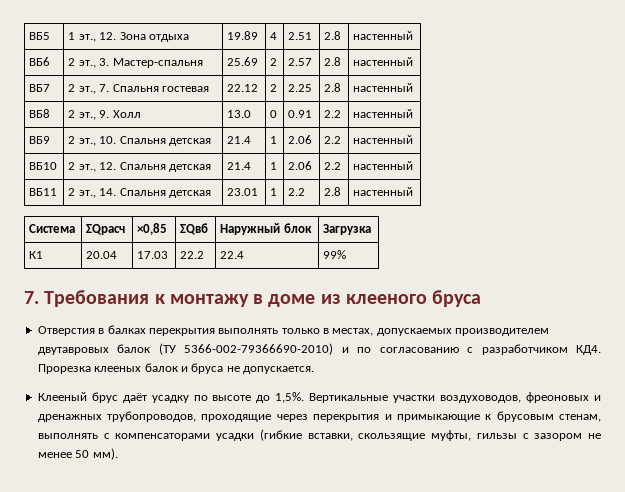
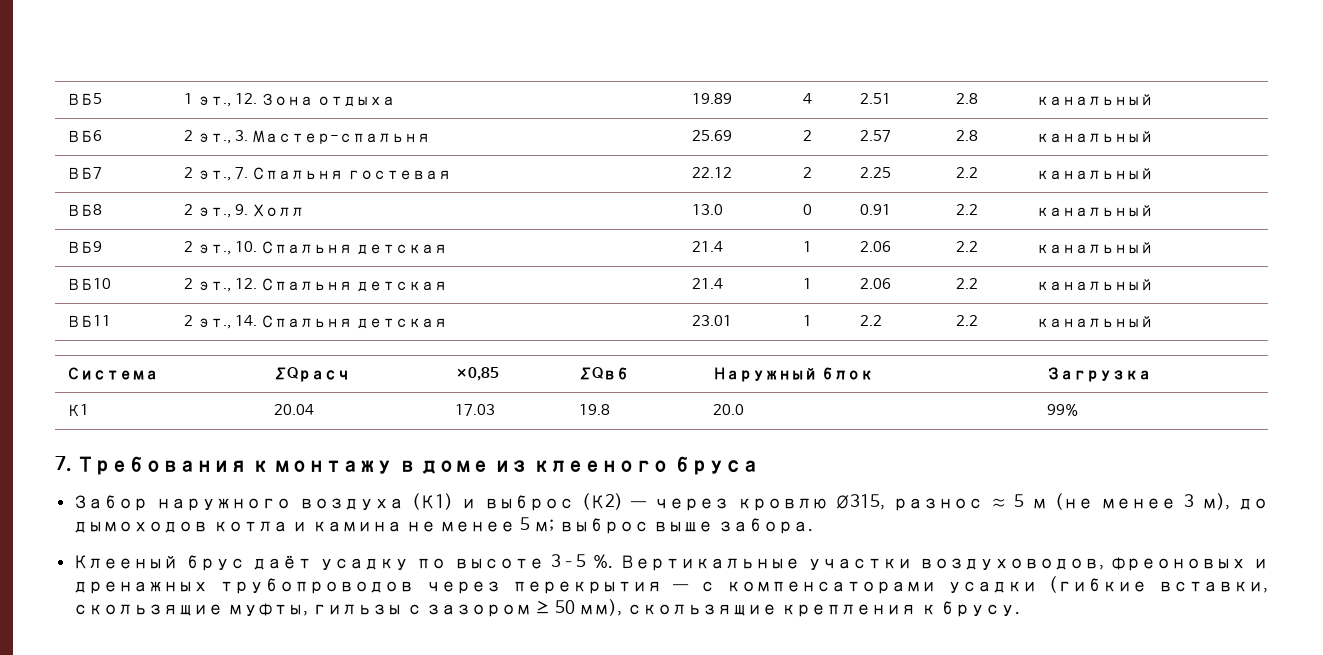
[353,31,414,40] настенный -> [1035,94,1153,106] канальный
[353,57,414,66] настенный -> [1035,131,1153,143] канальный
[324,83,342,92] [353,83,414,92] 2.8 | настенный -> [955,167,978,178] [1035,168,1153,180] 2.2 | канальный
[353,109,414,118] настенный -> [1035,205,1153,217] канальный
[353,135,414,144] настенный -> [1035,242,1153,254] канальный
[353,161,414,170] настенный -> [1035,279,1153,291] канальный
[324,187,342,196] [353,187,414,196] 2.8 | настенный -> [955,315,978,326] [1035,316,1153,328] 2.2 | канальный
[180,251,205,259] [220,251,245,259] 22.2 | 22.4 -> [578,404,610,415] [712,404,744,415] 19.8 | 20.0
[37,325,550,336] [37,343,601,355] [37,363,314,374] Отверстия в балках перекрытия выполнять только в местах, допускаемых производителем двутавровых балок (ТУ 5366-002-79366690-2010) и по согласованию с разработчиком КД4. Прорезка клееных балок и бруса не допускается. -> [73,493,1268,511] [73,517,813,534] Забор наружного воздуха (К1) и выброс (К2) — через кровлю Ø315, разнос ≈ 5 м (не менее 3 м), до дымоходов котла и камина не менее 5 м; выброс выше забора.
[256,392,305,403] до 1,5%. -> [550,554,613,568] 3–5 %.
[107,411,601,422] [37,433,98,439] трубопроводов, проходящие через перекрытия и примыкающие к брусовым стенам, выполнять -> [219,578,690,594] трубопроводов через перекрытия —
[588,433,601,439] [37,448,118,460] не менее 50 мм). -> [535,599,1021,617] ≥ 50 мм), скользящие крепления к брусу.

